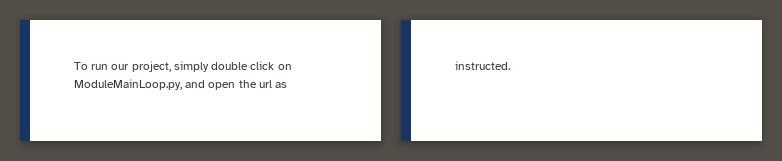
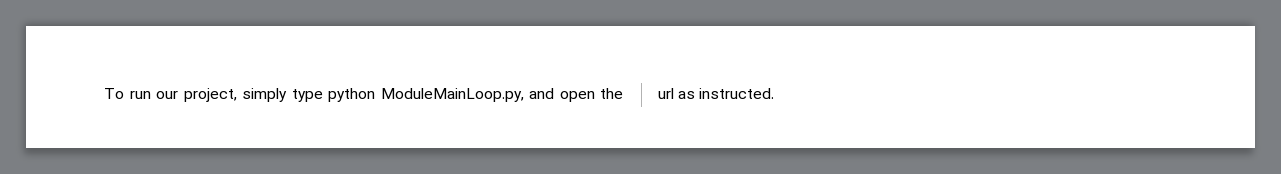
[211,61,292,70] double click on -> [291,88,375,102] type python

